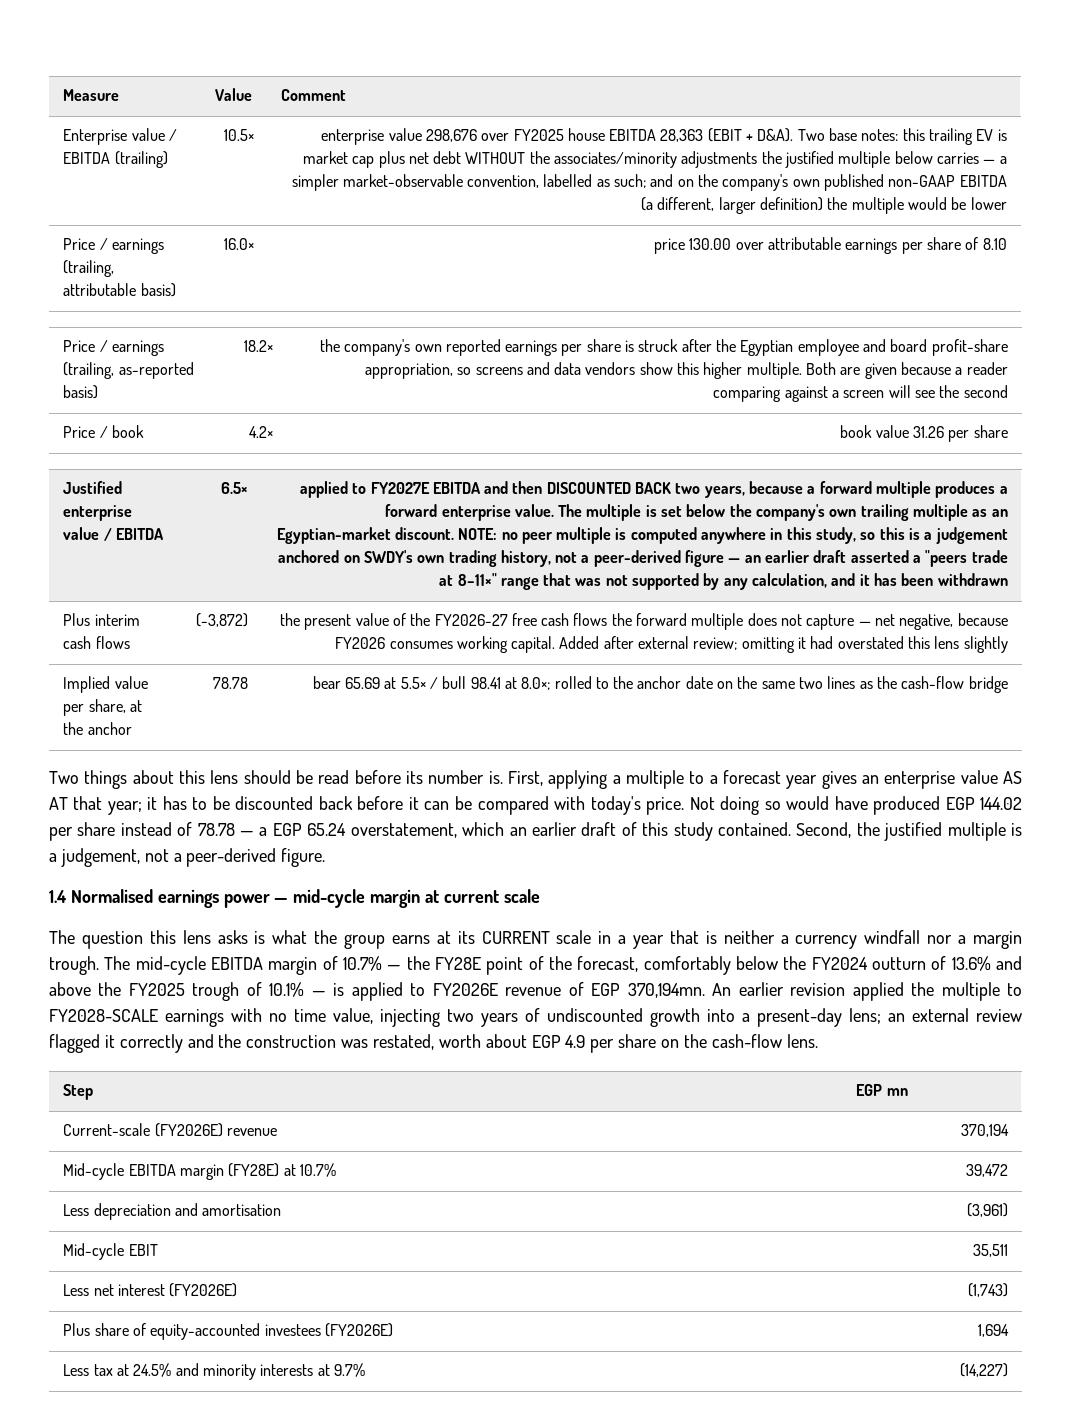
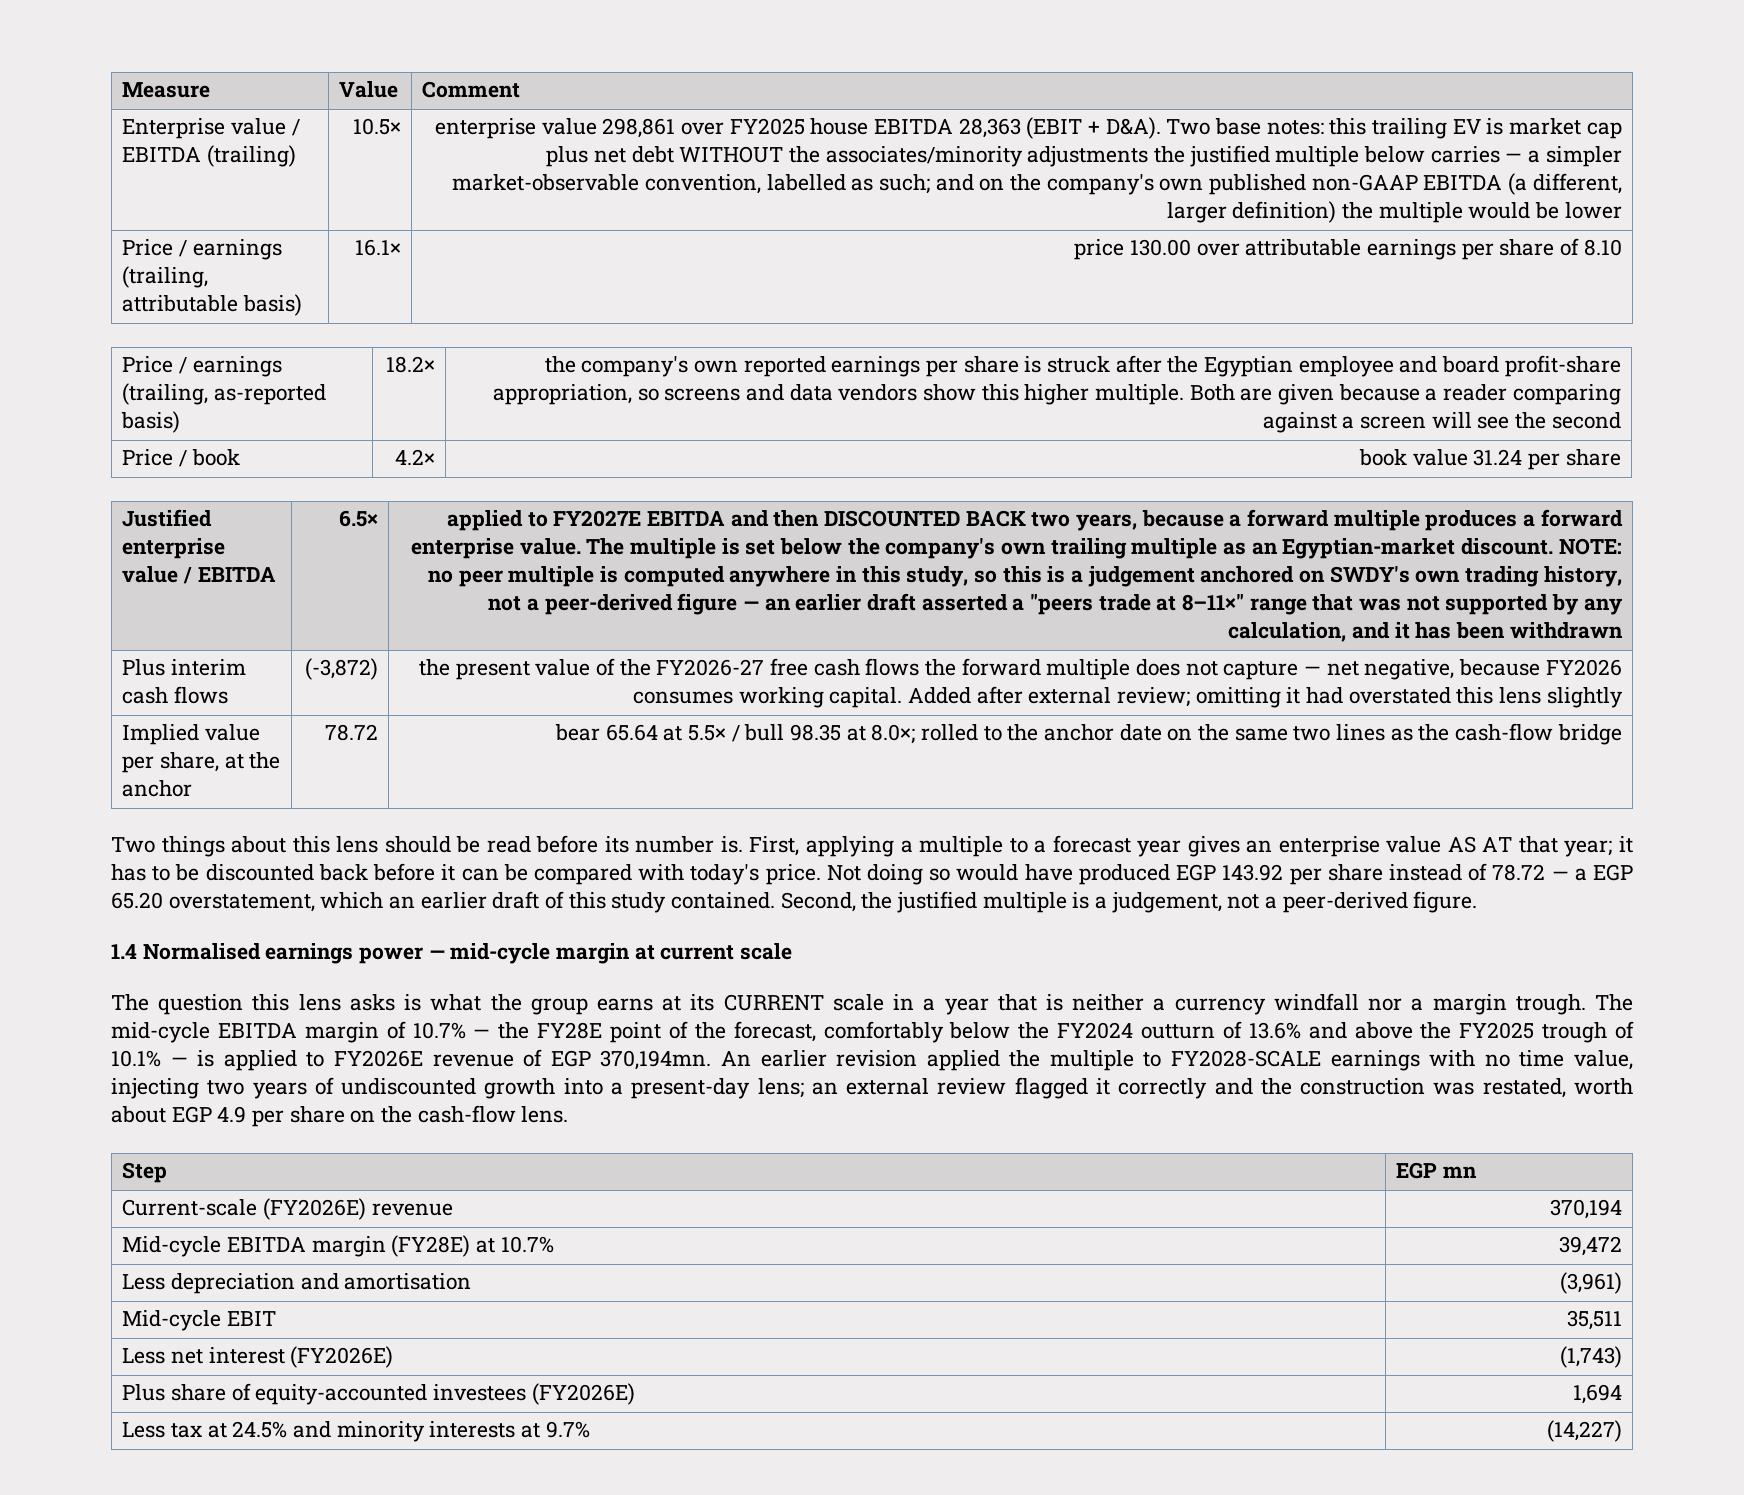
[425,129,477,142] 298,676 -> [602,118,676,138] 298,861
[223,238,254,250] 16.0× -> [354,239,401,256] 16.1×
[913,426,945,438] 31.26 -> [1473,449,1523,466] 31.24
[212,677,248,689] 78.78 -> [324,724,378,741] 78.72
[344,677,380,689] 65.69 -> [605,724,658,741] 65.64
[470,677,501,689] 98.41 -> [789,724,841,741] 98.35
[979,797,1022,810] 144.02 -> [1222,864,1284,881] 143.92
[197,823,235,836] 78.78 -> [1492,864,1546,881] 78.72
[307,823,347,836] 65.24 -> [111,892,163,909] 65.20

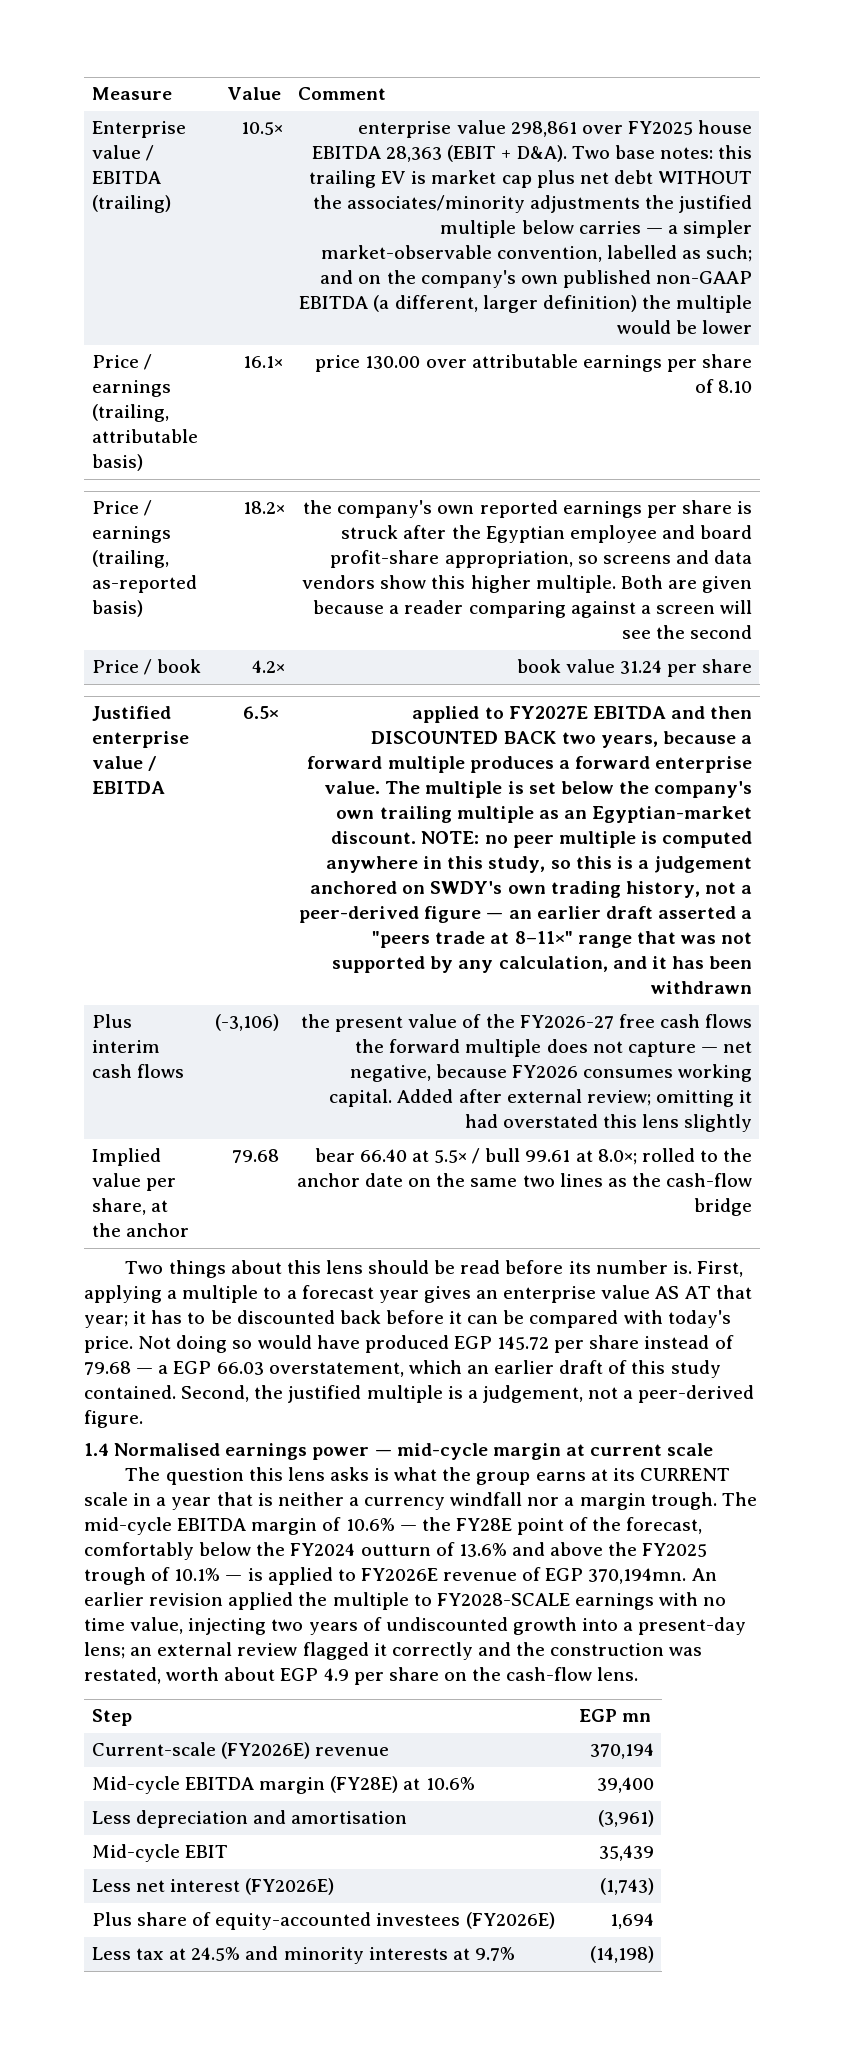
[304,658,378,680] (-3,872) -> [215,1014,280,1031] (-3,106)
[324,724,378,741] 78.72 -> [232,1149,280,1163] 79.68
[605,724,658,741] 65.64 -> [359,1149,407,1162] 66.40
[789,724,841,741] 98.35 -> [525,1150,571,1162] 99.61
[1222,864,1284,881] 143.92 -> [497,1336,550,1350] 145.72
[1492,864,1546,881] 78.72 -> [84,1361,131,1375] 79.68
[111,892,163,909] 65.20 -> [216,1362,264,1375] 66.03
[412,1022,466,1039] 10.7% -> [345,1518,395,1531] 10.6%
[500,1236,554,1253] [1558,1236,1622,1256] 10.7% | 39,472 -> [425,1777,475,1790] [597,1777,655,1793] 10.6% | 39,400
[1566,1310,1622,1330] 35,511 -> [599,1845,655,1861] 35,439
[1546,1420,1622,1442] (14,227) -> [590,1946,655,1963] (14,198)

